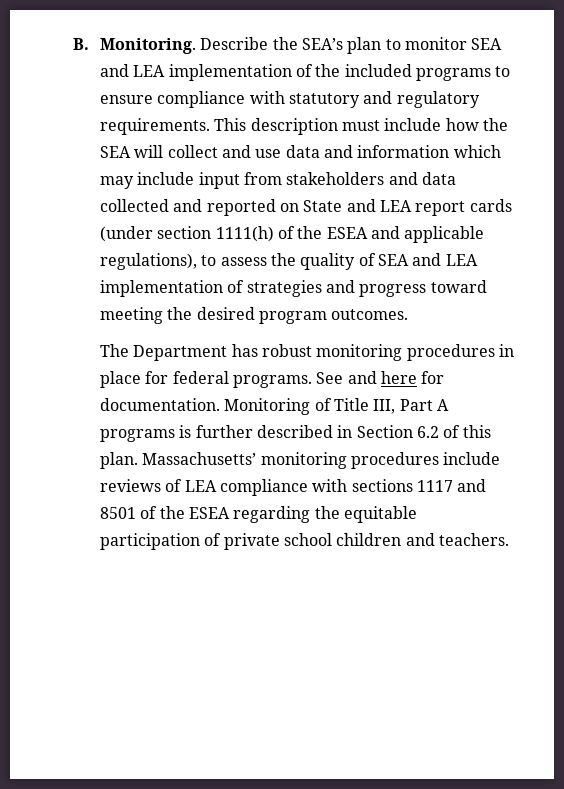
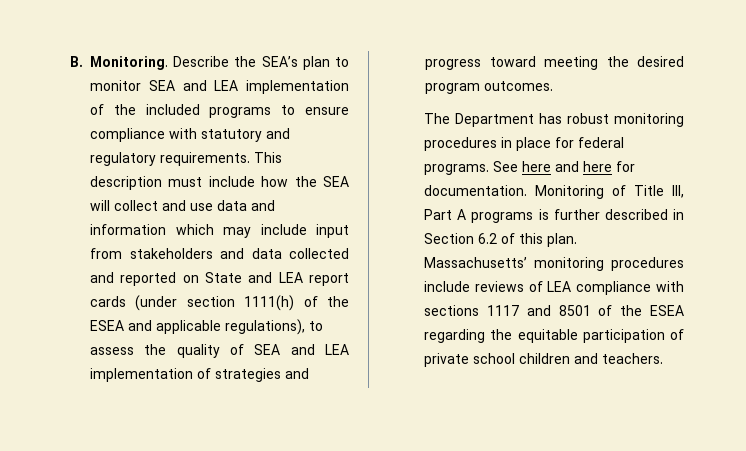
(344, 378) none -> [522,161,552,172] here

